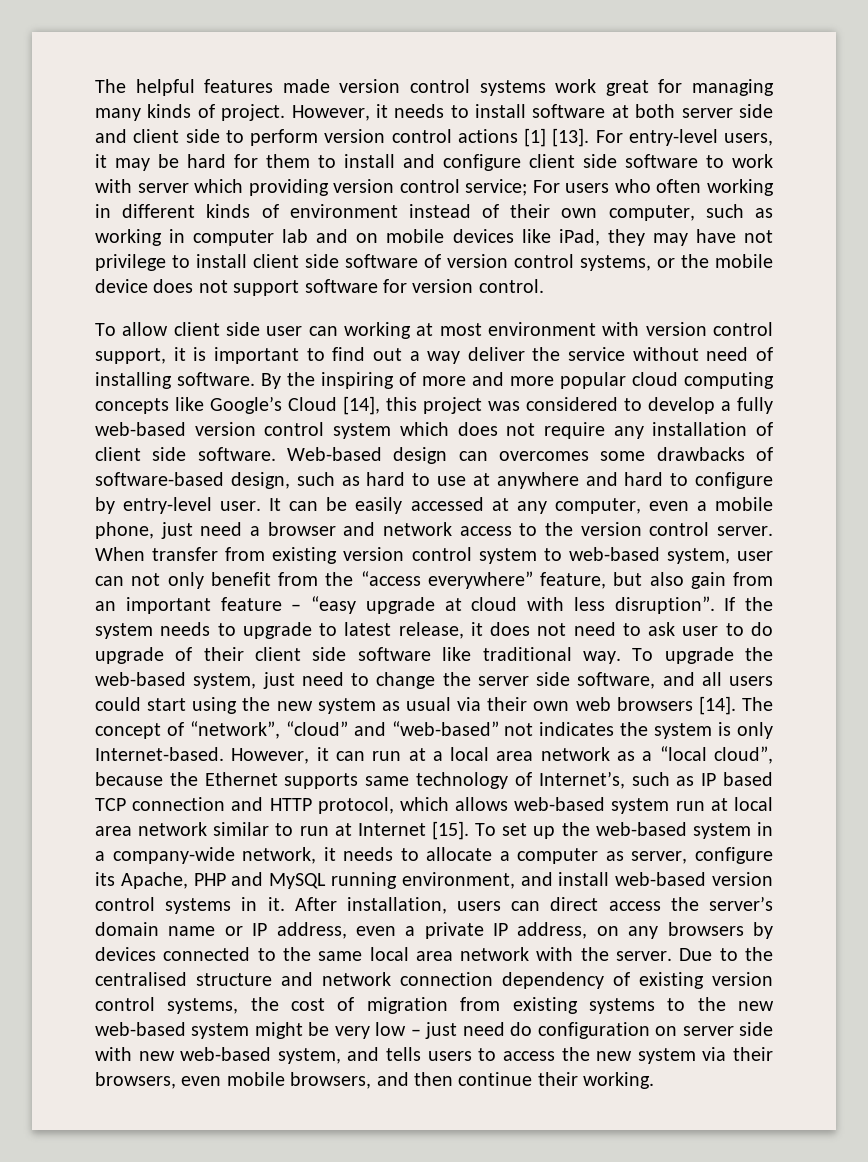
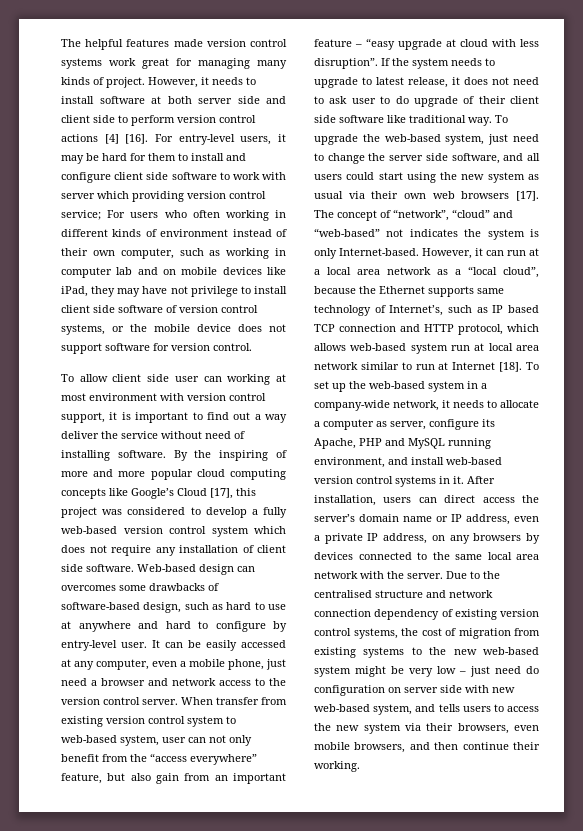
[524,128,590,147] [1] [13]. -> [104,134,149,144] [4] [16].
[343,396,380,415] [14], -> [210,488,233,499] [17],
[698,696,736,715] [14]. -> [516,191,539,201] [17].
[432,821,469,840] [15]. -> [499,362,523,372] [18].

